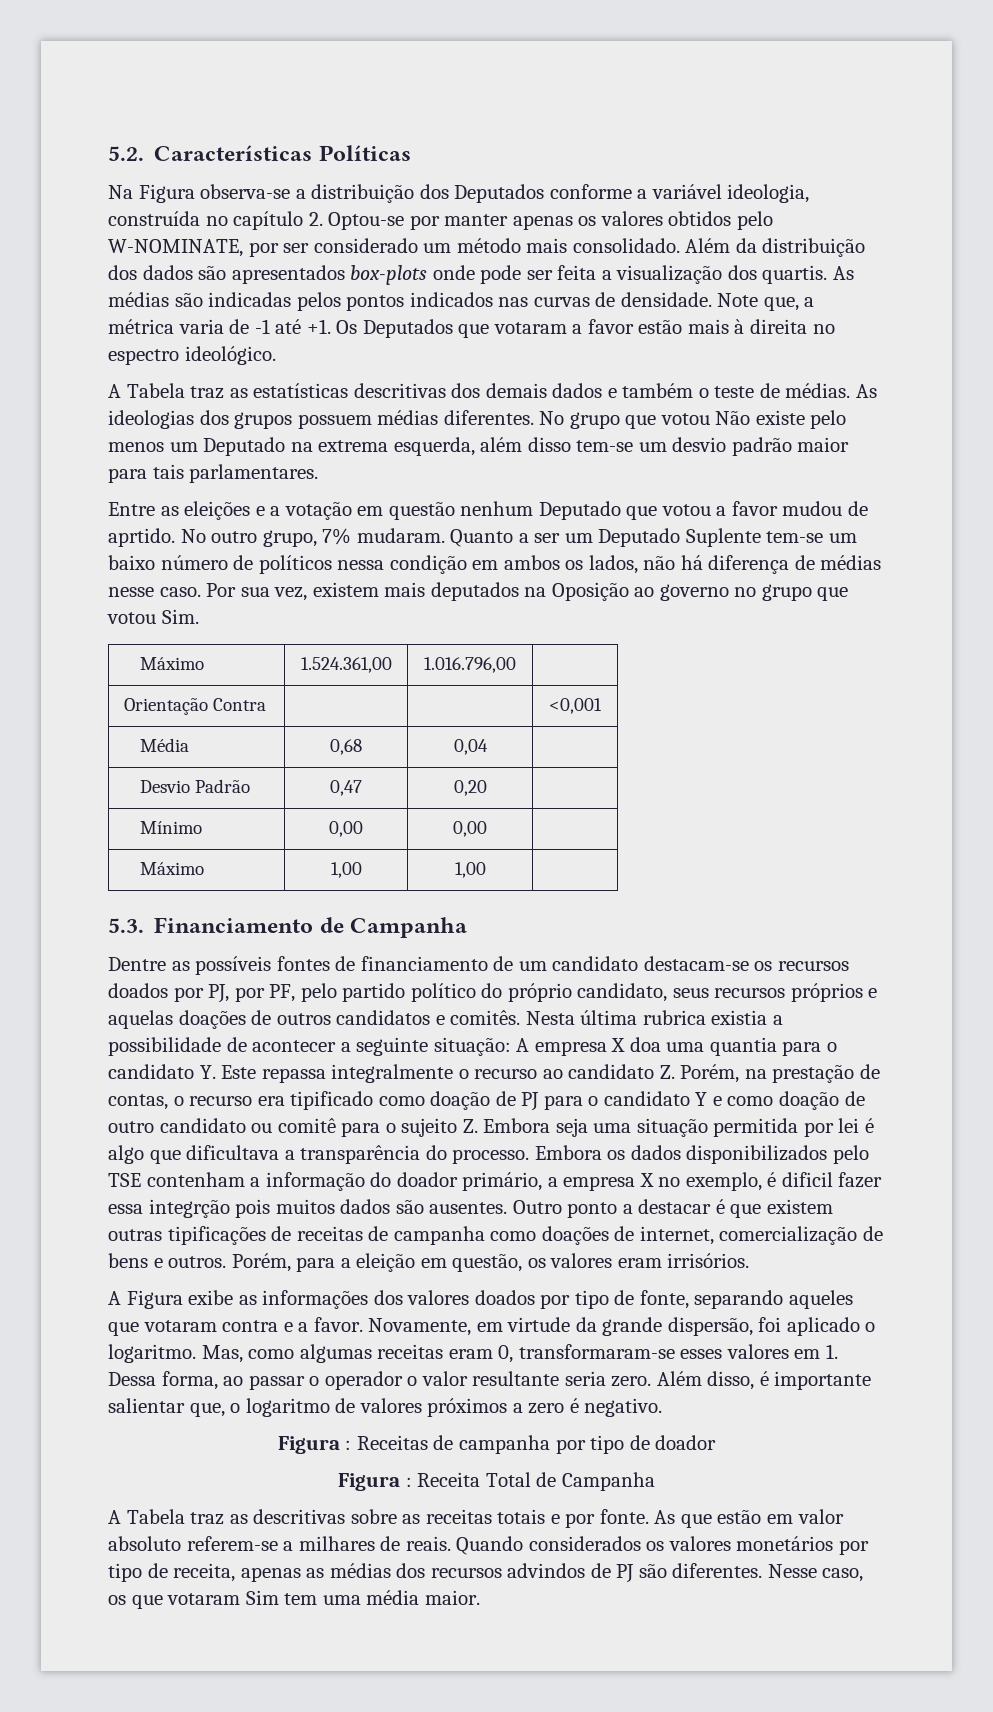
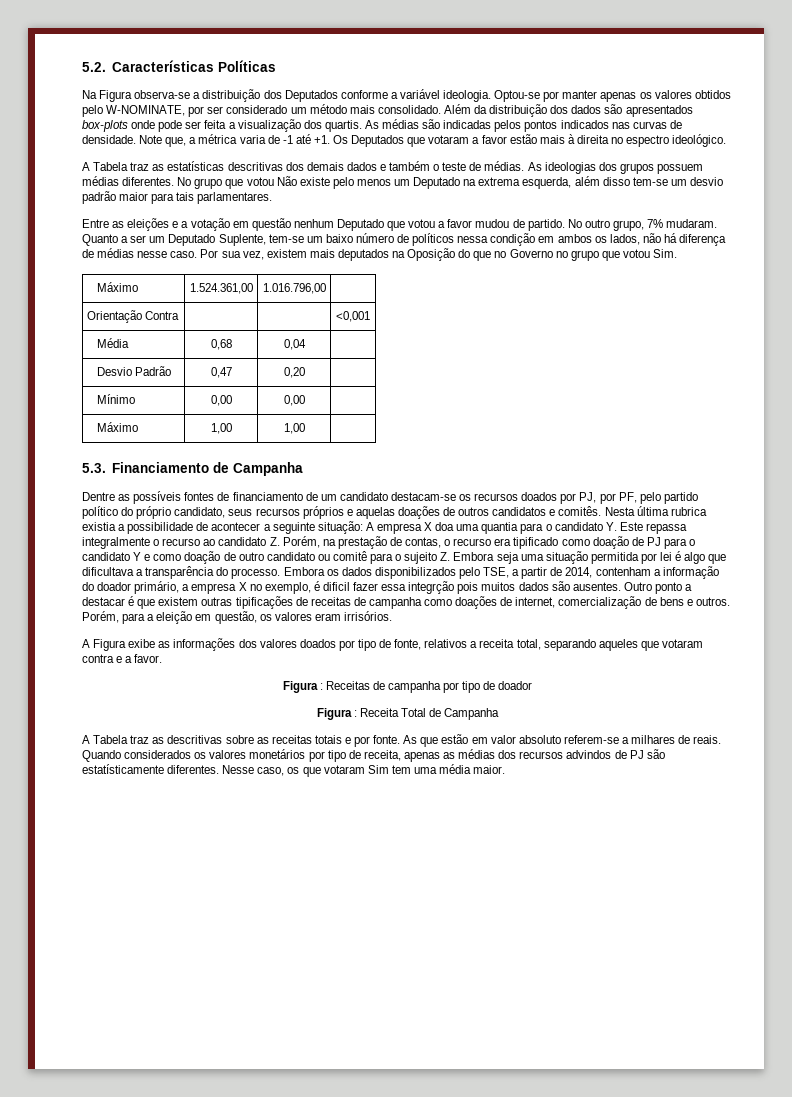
[727,184,810,203] [108,211,323,230] ideologia, construída no capítulo 2. -> [443,90,492,102] ideologia.
[108,528,175,547] aprtido. -> [527,219,565,231] partido.
[685,528,761,547] Suplente -> [218,234,266,246] Suplente,
[634,584,729,601] ao governo -> [458,249,553,261] do que no Governo
[108,1173,141,1187] TSE -> [483,567,593,579] TSE, a partir de 2014,
(689, 1299) none -> [424,639,541,650] relativos a receita total,
[368,1317,876,1336] [108,1344,838,1363] [108,1371,872,1390] [108,1398,663,1417] Novamente, em virtude da grande dispersão, foi aplicado o logaritmo. Mas, como algumas receitas eram 0, transformaram-se esses valores em 1. Dessa forma, ao passar o operador o valor resultante seria zero. Além disso, é importante salientar que, o logaritmo de valores próximos a zero é negativo. -> (163, 658) none
(667, 1570) none -> [82,764,164,774] estatísticamente

